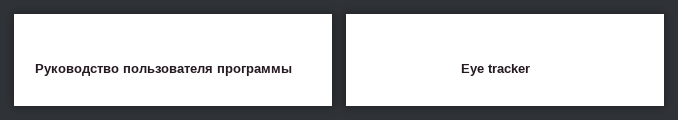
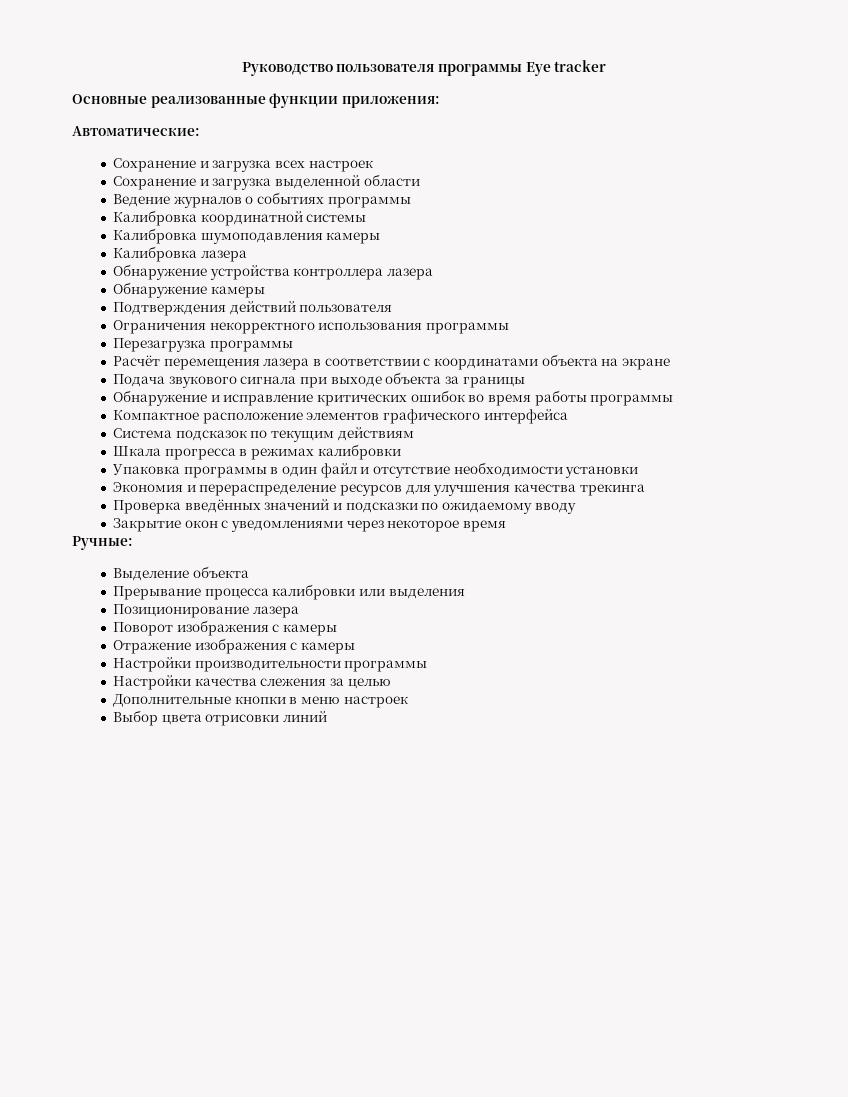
(530, 68) none -> [72,93,440,108] [72,126,200,136] [113,158,373,172] [113,174,420,190] [113,192,411,208] [113,210,367,226] [113,228,381,244] [113,246,247,262] [113,264,434,280] [113,282,265,298] [113,301,393,316] [113,320,510,334] [113,338,293,352] [113,354,670,370] [113,372,525,388] [113,390,674,406] [113,409,568,424] [113,427,414,442] [113,444,401,460] [112,462,639,478] [113,482,645,496] [113,499,576,514] [113,518,507,532] [72,536,133,550] [113,566,249,581] [113,584,465,600] [113,604,299,618] [113,620,338,636] [113,638,356,654] [113,657,428,672] [113,675,391,690] [113,694,408,708] [113,710,328,726] // Основные реализованные функции приложения: // Автоматические: // Сохранение и загрузка всех настроек // Сохранение и загрузка выделенной области // Ведение журналов о событиях программы // Калибровка координатной системы // Калибровка шумоподавления камеры // Калибровка лазера // Обнаружение устройства контроллера лазера // Обнаружение камеры // Подтверждения действий пользователя // Ограничения некорректного использования программы // Перезагрузка программы // Расчёт перемещения лазера в соответствии с координатами объекта на экране // Подача звукового сигнала при выходе объекта за границы // Обнаружение и исправление критических ошибок во время работы программы // Компактное расположение элементов графического интерфейса // Система подсказок по текущим действиям // Шкала прогресса в режимах калибровки // Упаковка программы в один файл и отсутствие необходимости установки // Экономия и перераспределение ресурсов для улучшения качества трекинга // Проверка введённых значений и подсказки по ожидаемому вводу // Закрытие окон с уведомлениями через некоторое время // Ручные: // Выделение объекта // Прерывание процесса калибровки или выделения // Позиционирование лазера // Поворот изображения с камеры // Отражение изображения с камеры // Настройки производительности программы // Настройки качества слежения за целью // Дополнительные кнопки в меню настроек // Выбор цвета отрисовки линий

